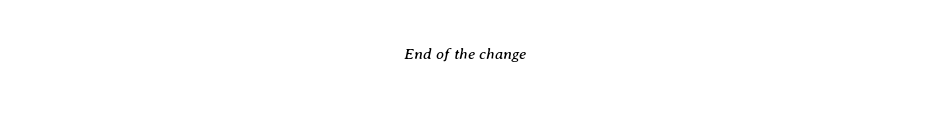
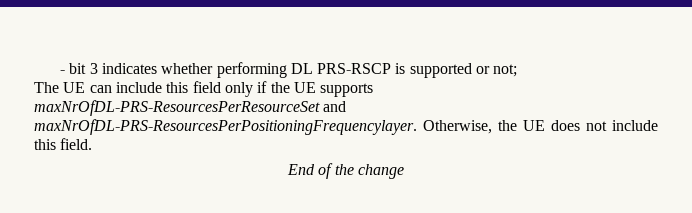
(404, 53) none -> [59,62,518,78] [34,81,374,97] [34,100,347,116] [34,119,658,135] [34,138,93,150] - bit 3 indicates whether performing DL PRS-RSCP is supported or not; // The UE can include this field only if the UE supports maxNrOfDL-PRS-ResourcesPerResourceSet and maxNrOfDL-PRS-ResourcesPerPositioningFrequencylayer. Otherwise, the UE does not include this field. //

